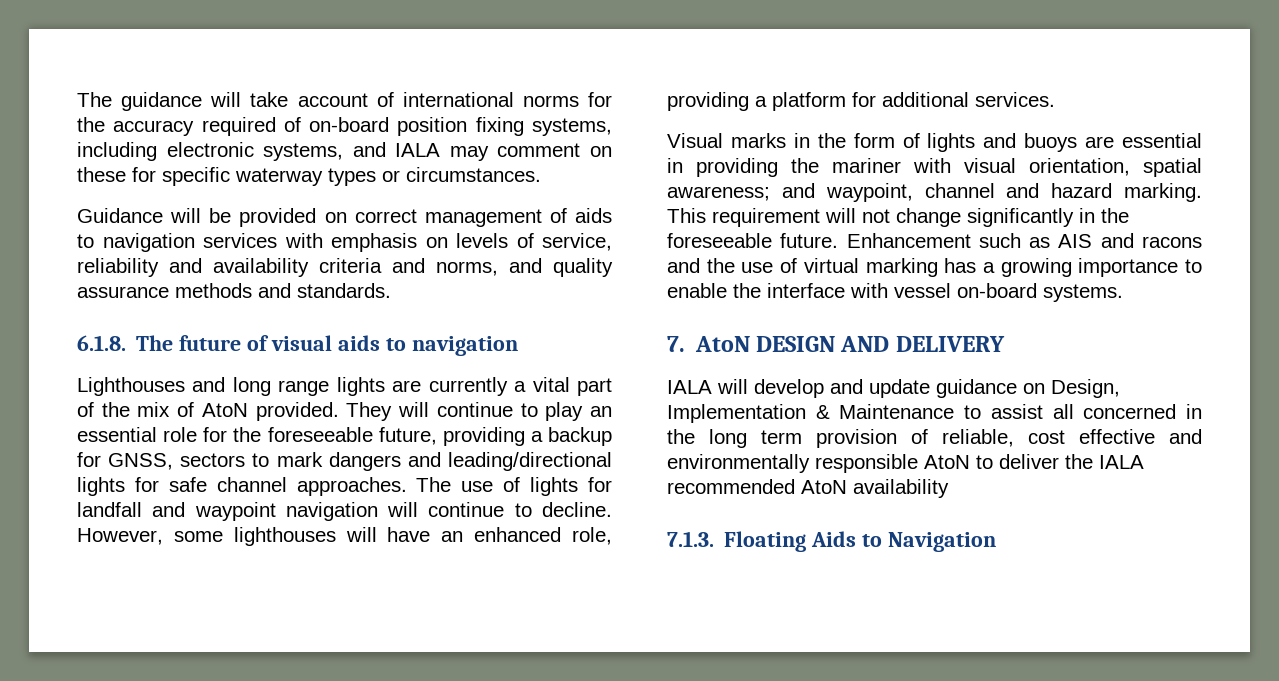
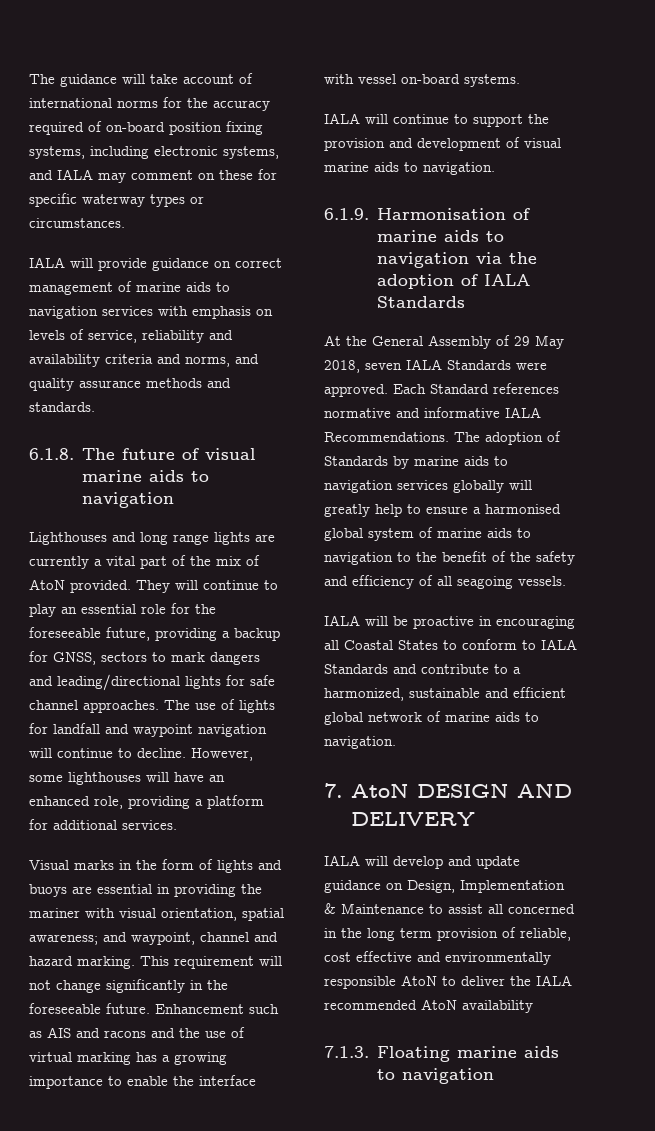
[77,208,317,227] Guidance will be provided -> [29,257,209,271] IALA will provide guidance
(567, 215) none -> [136,282,181,292] marine
(333, 343) none -> [81,470,142,482] marine
(1123, 293) none -> [324,113,549,127] [324,137,561,151] [324,162,495,175] [324,208,530,220] [376,230,504,242] [376,252,537,268] [376,274,530,289] [376,296,465,308] [324,335,564,349] [324,359,547,373] [324,383,559,397] [324,407,541,418] [324,431,561,445] [324,456,508,469] [324,480,532,493] [324,504,561,517] [324,527,531,541] [324,551,575,565] [324,575,566,589] [324,615,575,629] [324,639,577,650] [324,664,521,674] [324,687,566,701] [324,711,539,725] [324,736,396,749] // IALA will continue to support the provision and development of visual marine aids to navigation. // 6.1.9. Harmonisation of marine aids to navigation via the adoption of IALA Standards // At the General Assembly of 29 May 2018, seven IALA Standards were approved. Each Standard references normative and informative IALA Recommendations. The adoption of Standards by marine aids to navigation services globally will greatly help to ensure a harmonised global system of marine aids to navigation to the benefit of the safety and efficiency of all seagoing vessels. // IALA will be proactive in encouraging all Coastal States to conform to IALA Standards and contribute to a harmonized, sustainable and efficient global network of marine aids to navigation.
[811,531,997,552] Aids to Navigation -> [456,1046,559,1058] [376,1068,494,1084] marine aids to navigation

